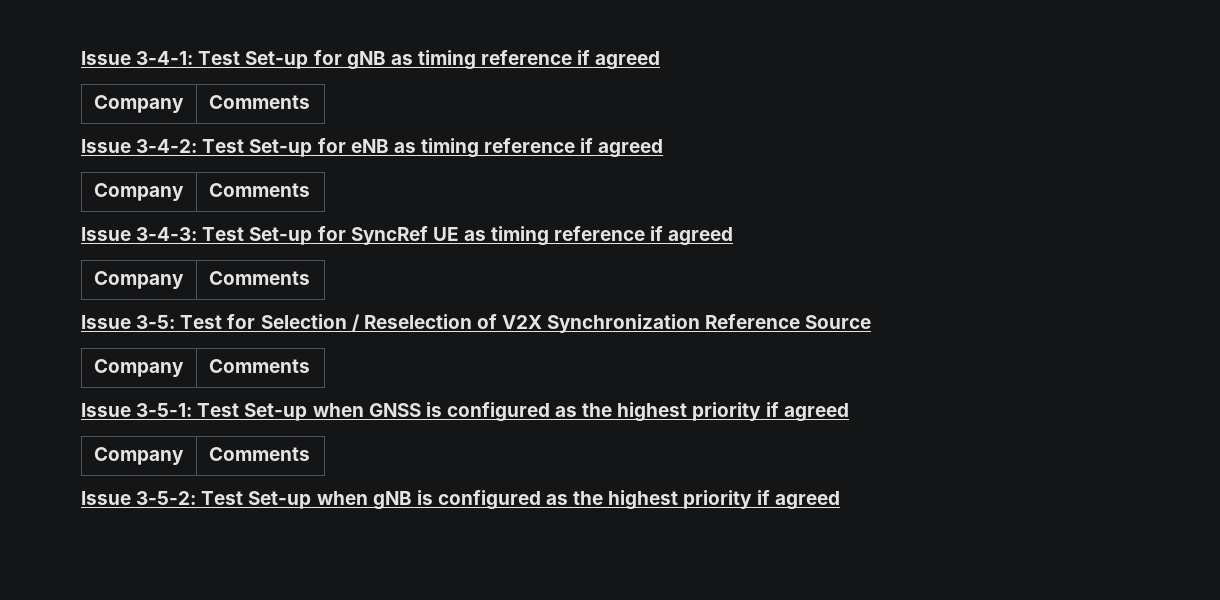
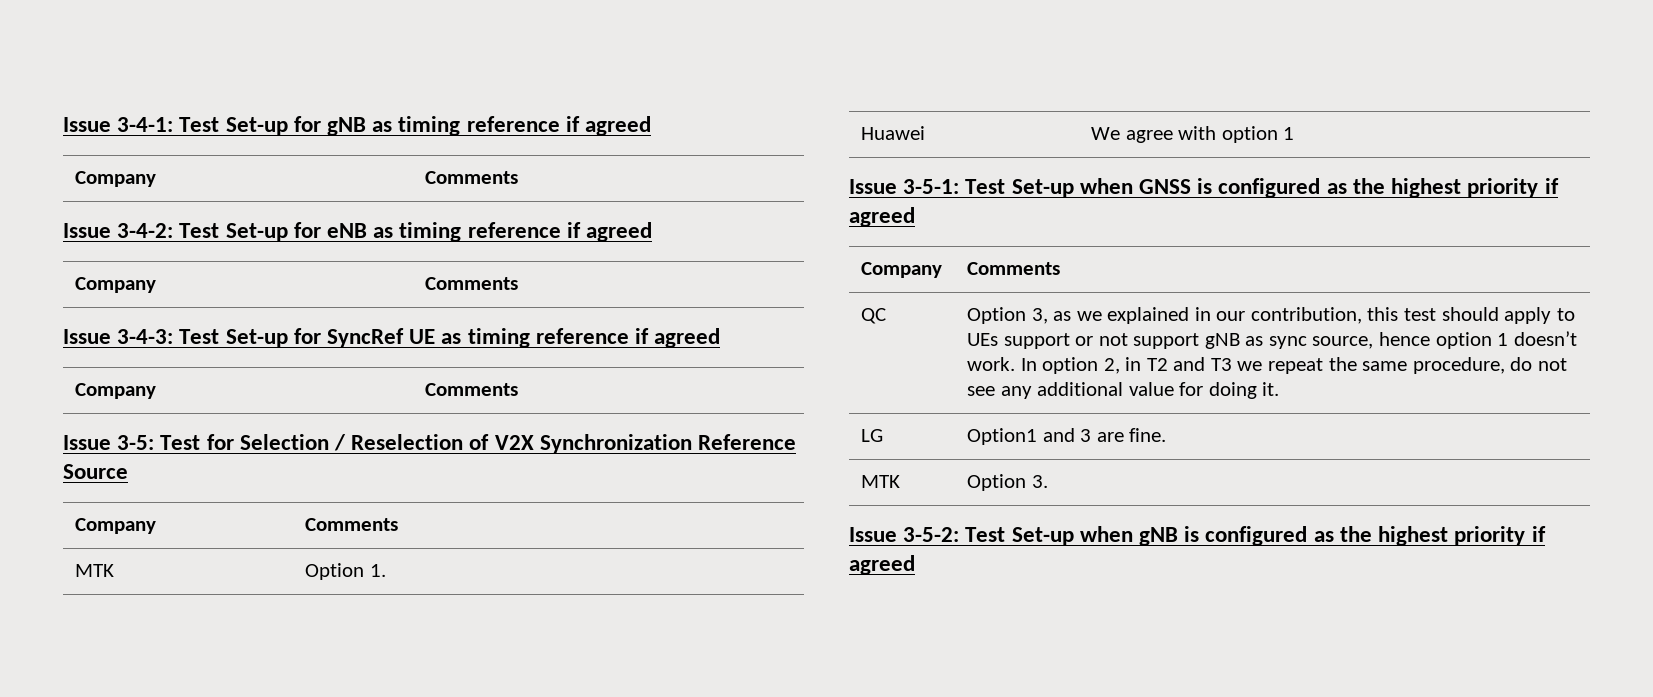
(310, 366) none -> [75,564,115,577] [305,563,386,580] [861,126,926,140] [1091,126,1295,143] // MTK | Option 1. // Huawei | We agree with option 1
(310, 454) none -> [861,308,887,324] [967,307,1575,324] [967,331,1577,349] [967,357,1567,374] [967,382,1280,399] [861,429,884,442] [967,428,1167,445] [861,475,901,488] [967,474,1048,491] // QC | Option 3, as we explained in our contribution, this test should apply to UEs support or not support gNB as sync source, hence option 1 doesn’t work. In option 2, in T2 and T3 we repeat the same procedure, do not see any additional value for doing it. // LG | Option1 and 3 are fine. // MTK | Option 3.

